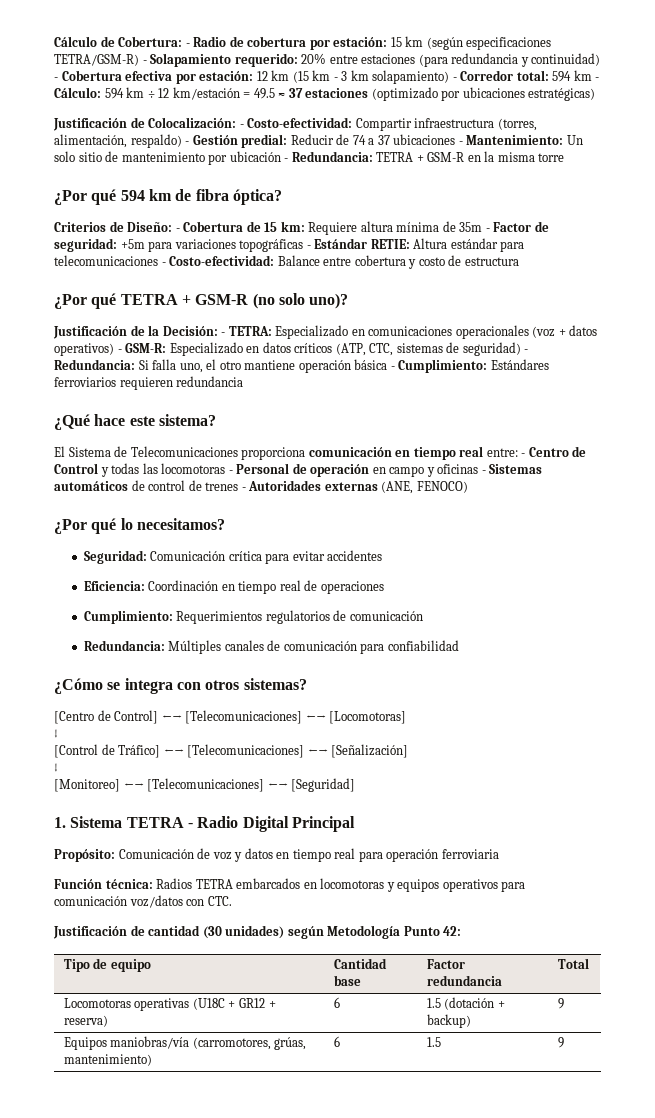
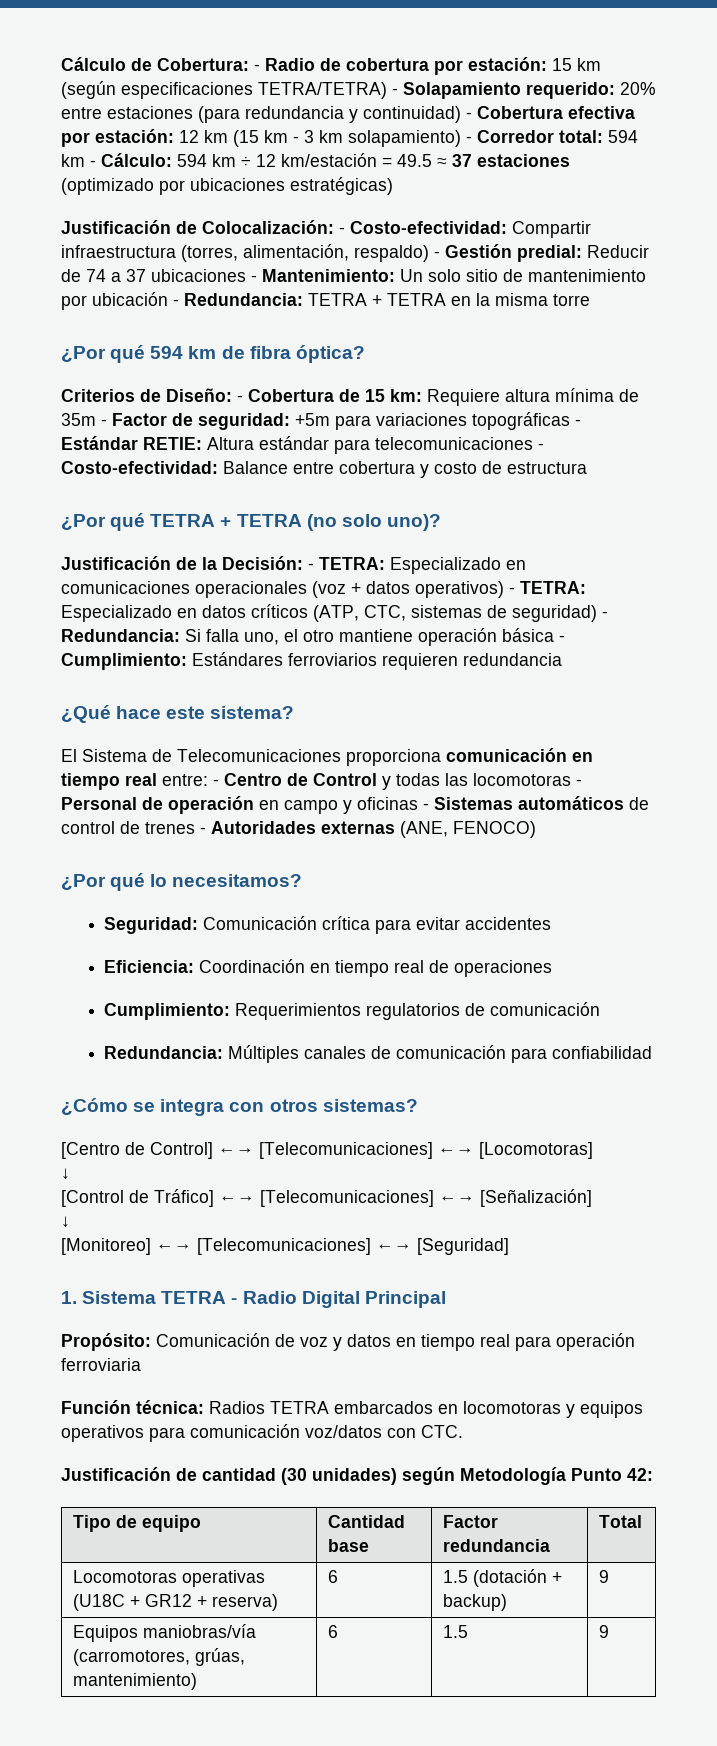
[54,54,139,66] TETRA/GSM-R) -> [258,82,387,99] TETRA/TETRA)
[427,152,465,162] GSM-R -> [387,293,446,306] TETRA
[195,294,249,305] GSM-R -> [236,514,302,527] TETRA
[125,343,167,353] GSM-R: -> [520,581,586,594] TETRA:

